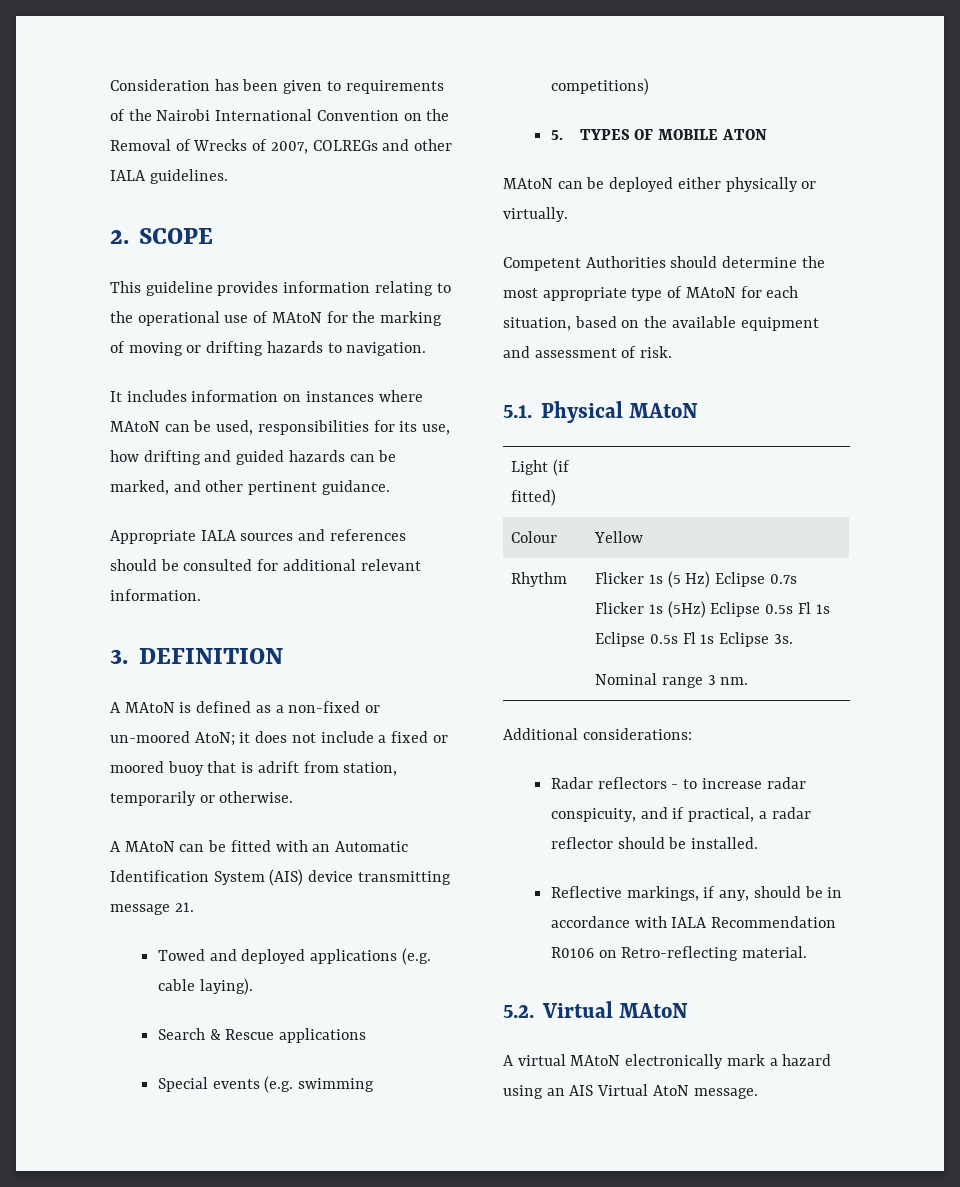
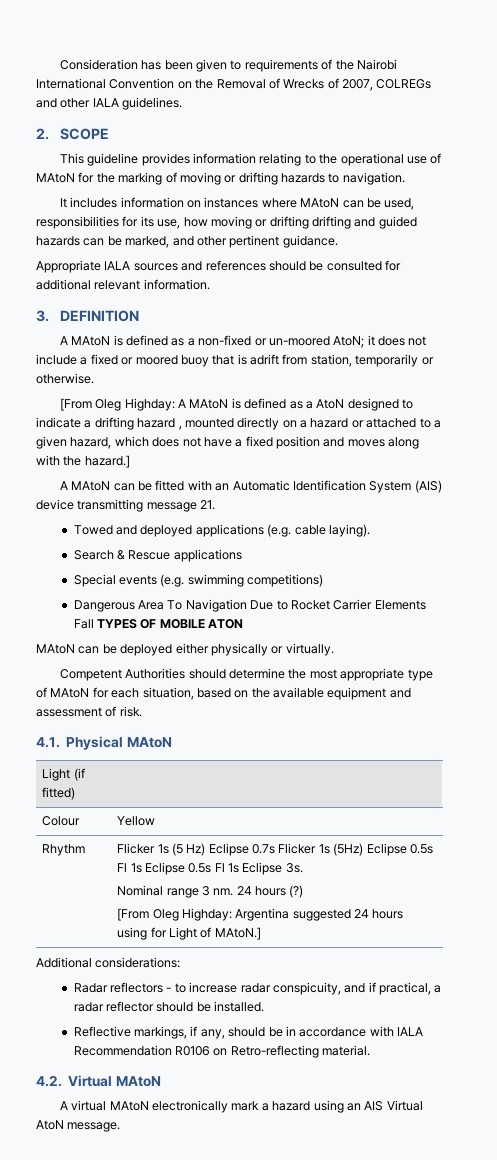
(139, 456) none -> [210,216,309,229] moving or drifting
(294, 797) none -> [59,398,414,411] [36,417,441,430] [36,436,420,449] [36,455,130,468] // [From Oleg Highday: A MAtoN is defined as a AtoN designed to indicate a drifting hazard , mounted directly on a hazard or attached to a given hazard, which does not have a fixed position and moves along with the hazard.]
[550,130,563,140] 5. -> [73,599,426,612] [73,619,94,629] Dangerous Area To Navigation Due to Rocket Carrier Elements Fall
[503,405,532,418] 5.1. -> [36,737,60,748] 4.1.
(749, 681) none -> [236,885,304,898] [117,908,404,921] [117,927,261,940] 24 hours (?) // [From Oleg Highday: Argentina suggested 24 hours using for Light of MAtoN.]
[503,1005,534,1018] 5.2. -> [36,1075,62,1087] 4.2.

